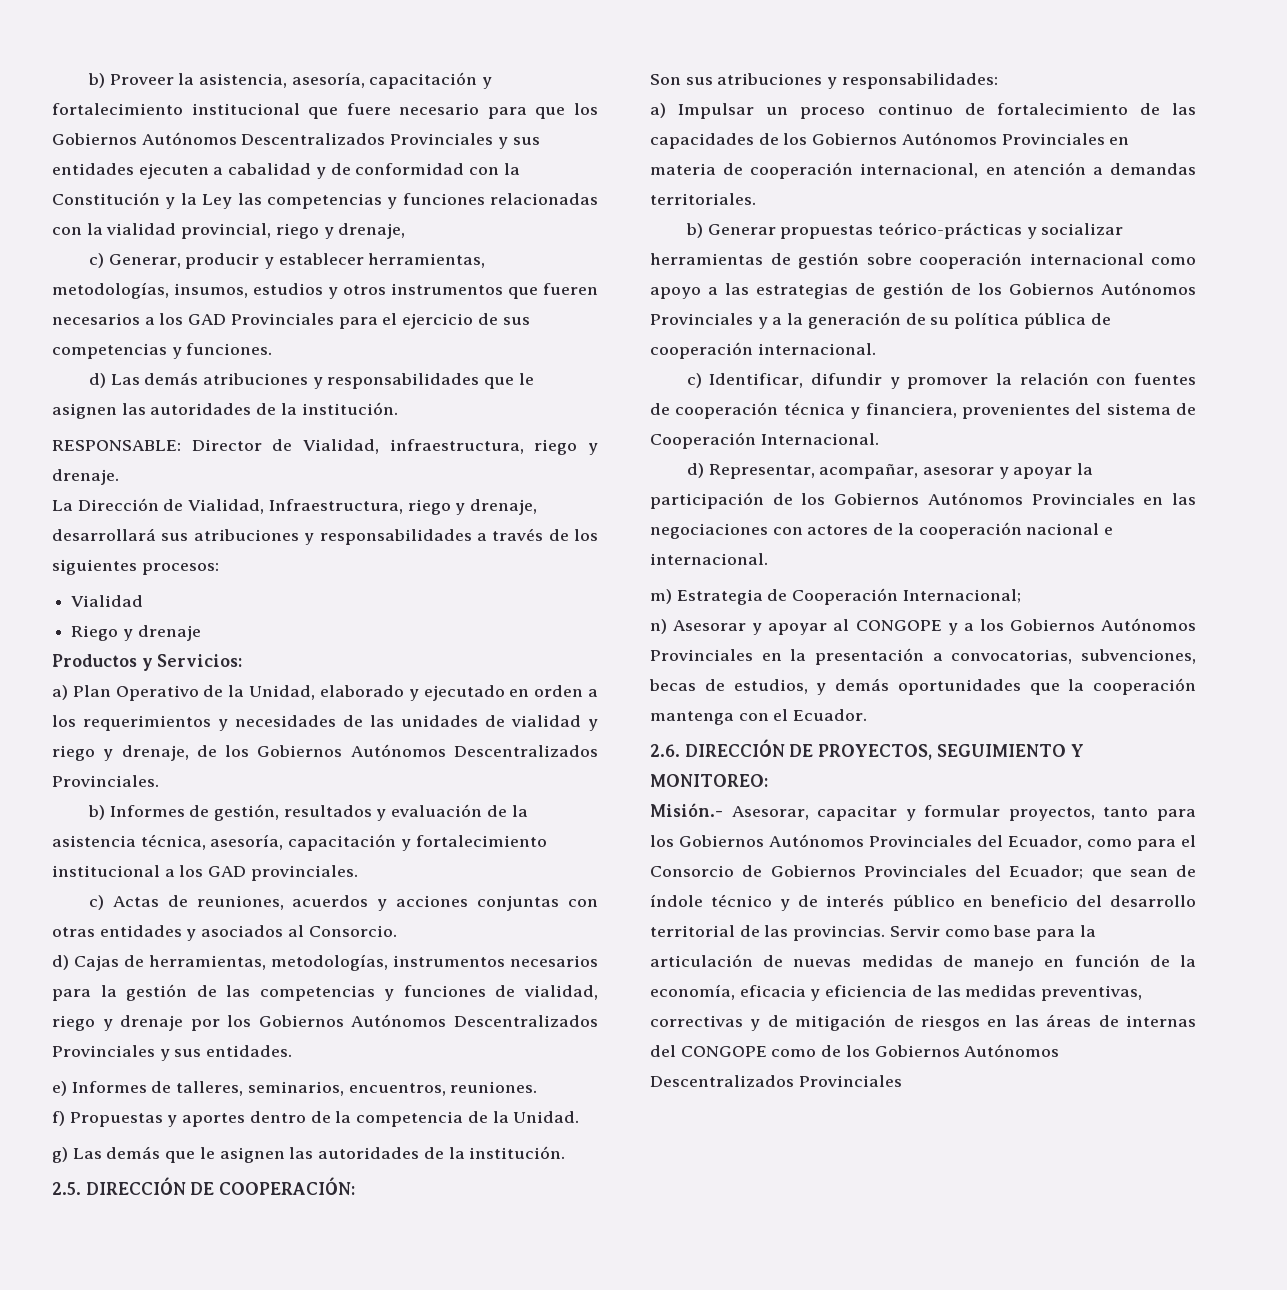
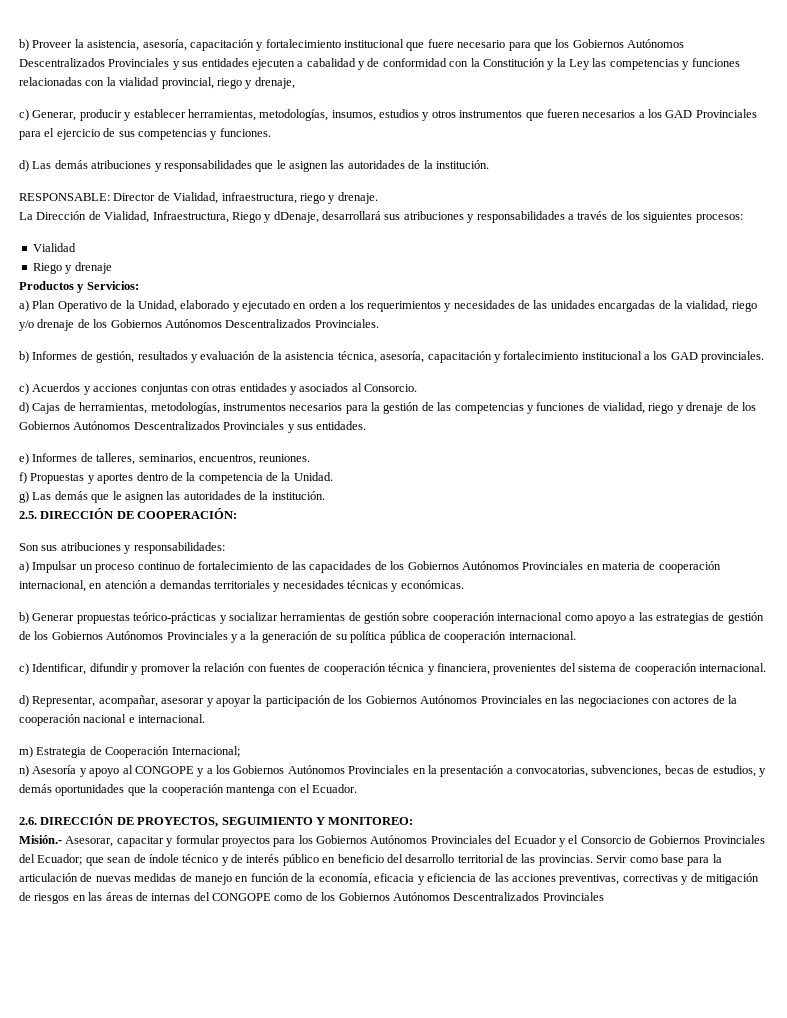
[407,499,538,515] riego y drenaje, -> [231,211,319,223] Riego y dDenaje,
[485,715,598,731] [52,745,189,761] de vialidad y riego y drenaje, -> [598,300,757,312] [19,319,75,331] encargadas de la vialidad, riego y/o drenaje
[112,895,369,910] Actas de reuniones, acuerdos -> [32,383,81,392] Acuerdos
[190,1019,220,1031] por -> [726,402,739,411] de
[650,193,756,205] territoriales. -> [213,580,464,592] territoriales y necesidades técnicas y económicas.
[650,432,879,449] Cooperación Internacional. -> [634,663,767,675] cooperación internacional.
[673,620,828,635] Asesorar y apoyar -> [32,765,120,777] Asesoría y apoyo
[1008,807,1149,821] proyectos, tanto -> [221,836,270,847] proyectos
[1008,835,1176,851] Ecuador, como para -> [513,835,566,847] Ecuador y
[965,985,1037,997] medidas -> [512,874,556,882] acciones

